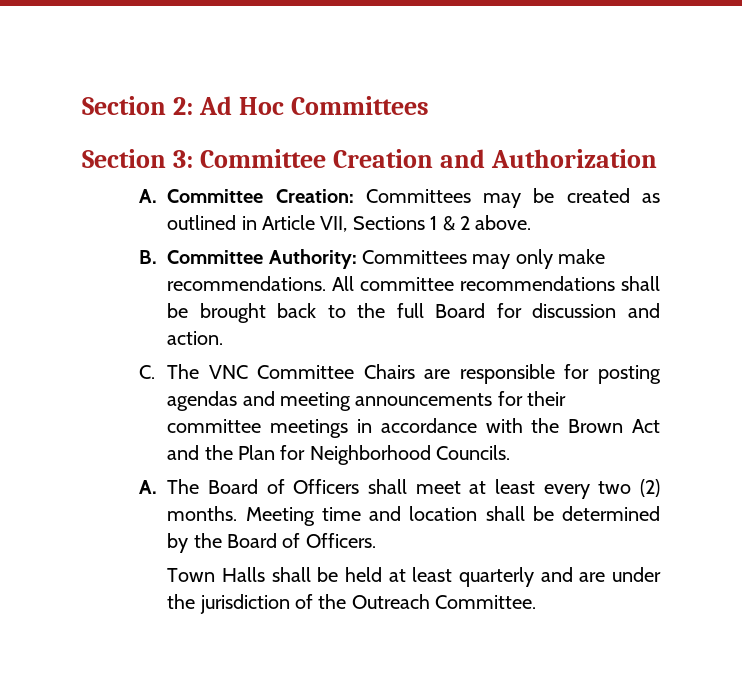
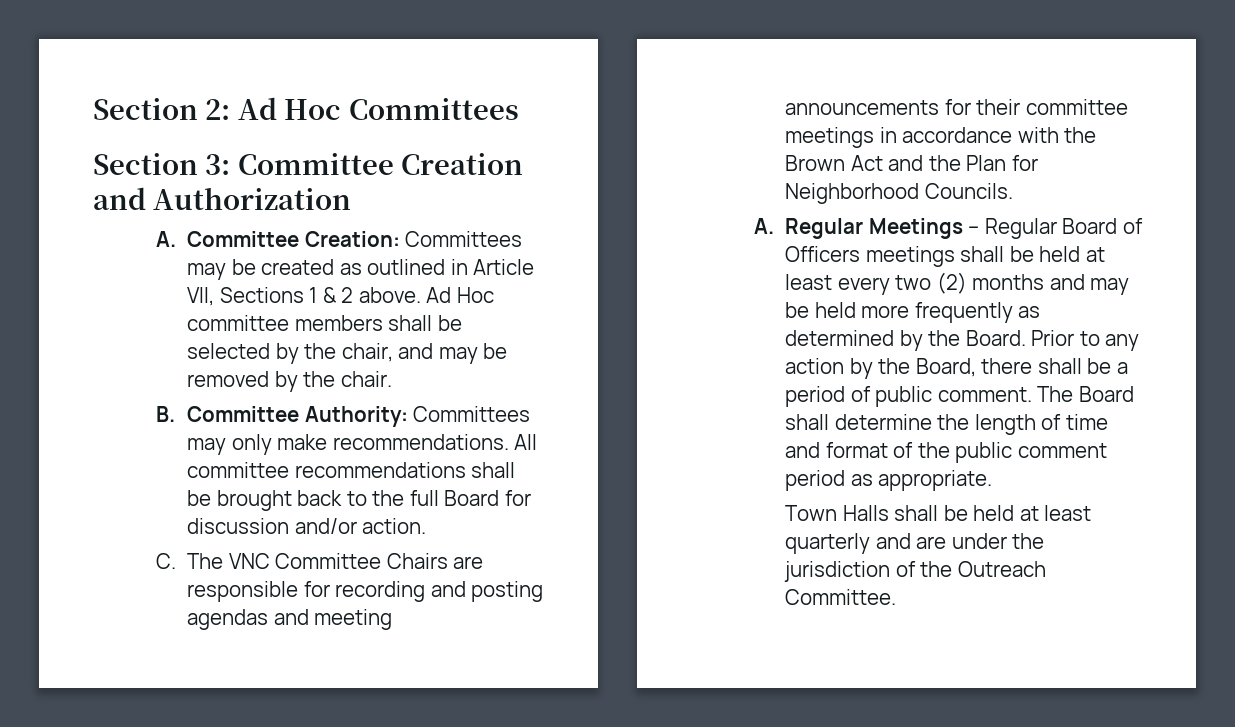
(532, 222) none -> [426,287,494,303] [187,315,462,331] [187,343,508,364] [187,371,392,392] Ad Hoc committee members shall be selected by the chair, and may be removed by the chair.
[627,303,660,318] and -> [294,518,357,534] and/or
(590, 371) none -> [335,581,466,602] recording and
[167,479,461,494] The Board of Officers shall meet -> [785,218,1143,239] [785,246,1081,267] Regular Meetings – Regular Board of Officers meetings shall be held
[167,506,660,526] [167,533,376,553] months. Meeting time and location shall be determined by the Board of Officers. -> [972,274,1130,295] [785,302,1041,323] [785,330,1140,351] [785,358,1128,379] [785,386,1134,407] [785,414,1108,435] [785,442,1107,463] [785,470,993,491] months and may be held more frequently as determined by the Board. Prior to any action by the Board, there shall be a period of public comment. The Board shall determine the length of time and format of the public comment period as appropriate.

